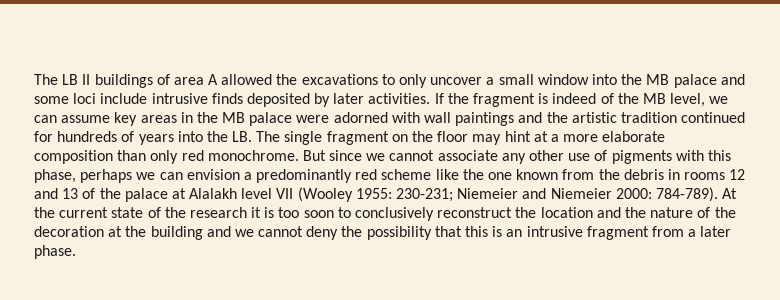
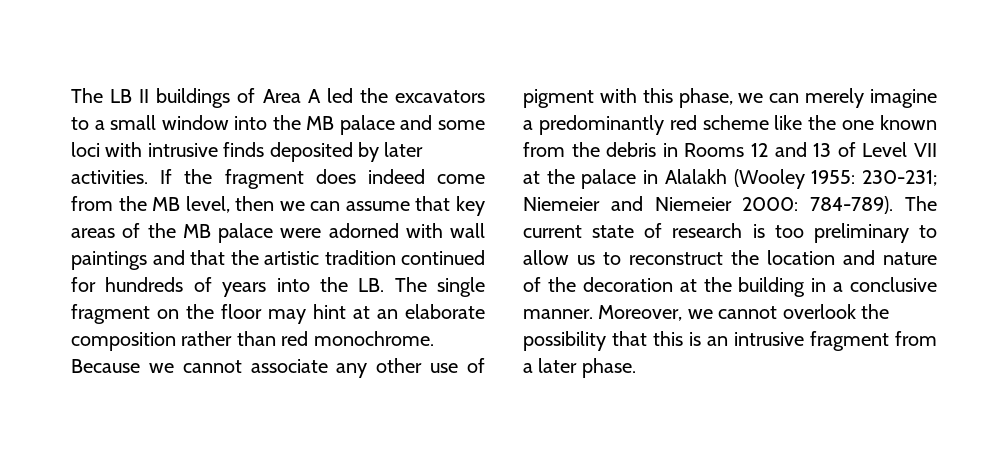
[173,74,483,88] area A allowed the excavations to only uncover -> [262,88,485,103] [71,117,89,130] Area A led the excavators to
[100,93,148,104] include -> [105,142,143,157] with
[538,93,614,104] is indeed of -> [315,169,486,184] [71,196,113,211] does indeed come from
(706, 100) none -> [235,196,275,211] then
(111, 119) none -> [415,196,451,211] that
[180,112,193,123] in -> [122,223,141,238] of
(543, 117) none -> [190,250,225,265] that
[550,131,666,142] [34,150,363,164] a more elaborate composition than only red monochrome. But since -> [377,304,485,319] [71,331,434,351] [71,359,140,373] an elaborate composition rather than red monochrome. Because
[611,150,672,164] pigments -> [523,89,594,108] pigment
[80,169,240,183] perhaps we can envision -> [738,88,937,108] we can merely imagine
[684,172,726,180] rooms -> [684,143,745,157] Rooms
[99,188,294,202] the palace at Alalakh level VII -> [862,142,937,157] [523,169,727,189] Level VII at the palace in Alalakh
[722,188,738,199] [34,207,55,218] At the -> [905,196,937,211] The
[164,207,435,221] the research it is too soon to conclusively -> [672,223,937,243] [523,250,621,265] research is too preliminary to allow us to
[624,207,646,218] the -> (875, 257) none
[206,226,339,240] and we cannot deny -> [811,277,937,292] [523,304,856,321] in a conclusive manner. Moreover, we cannot overlook

